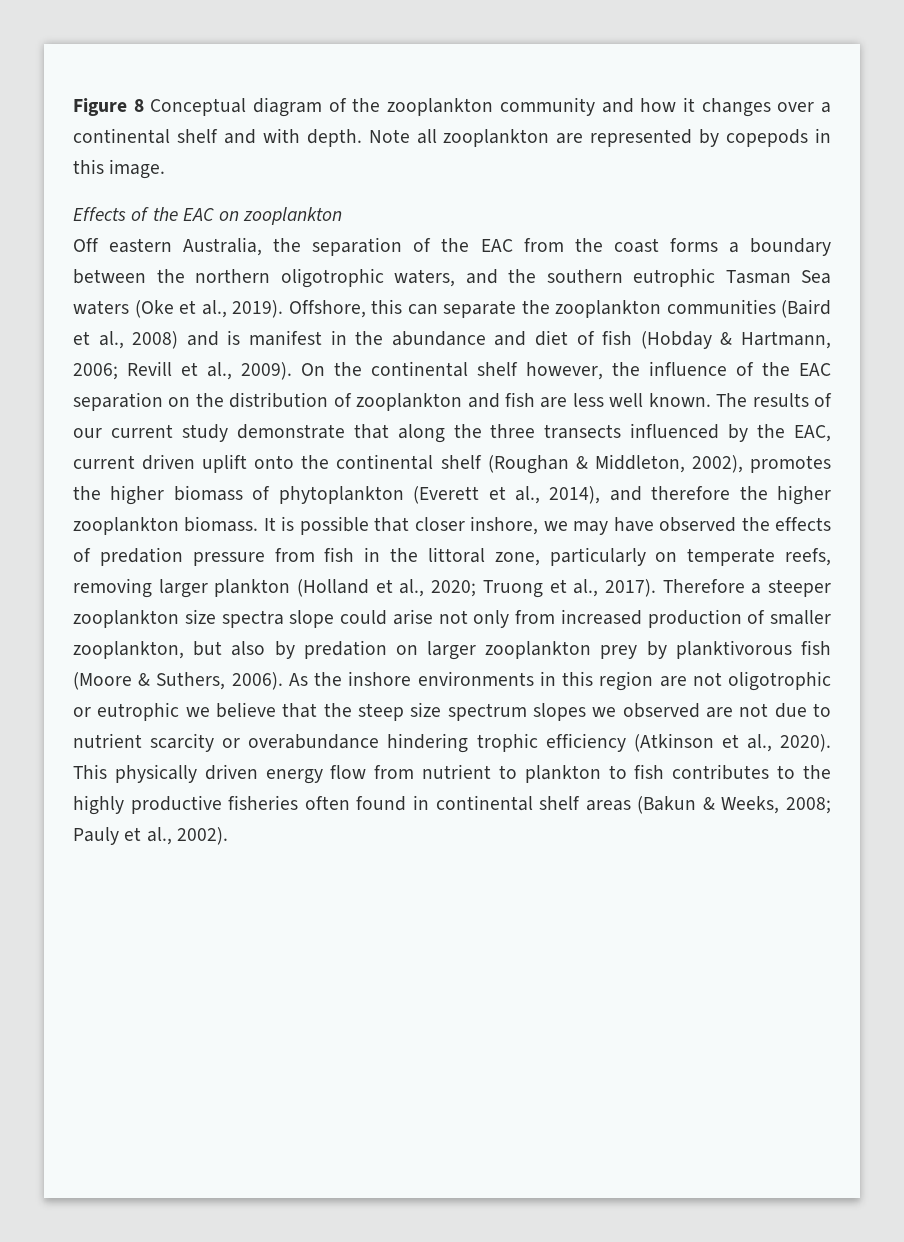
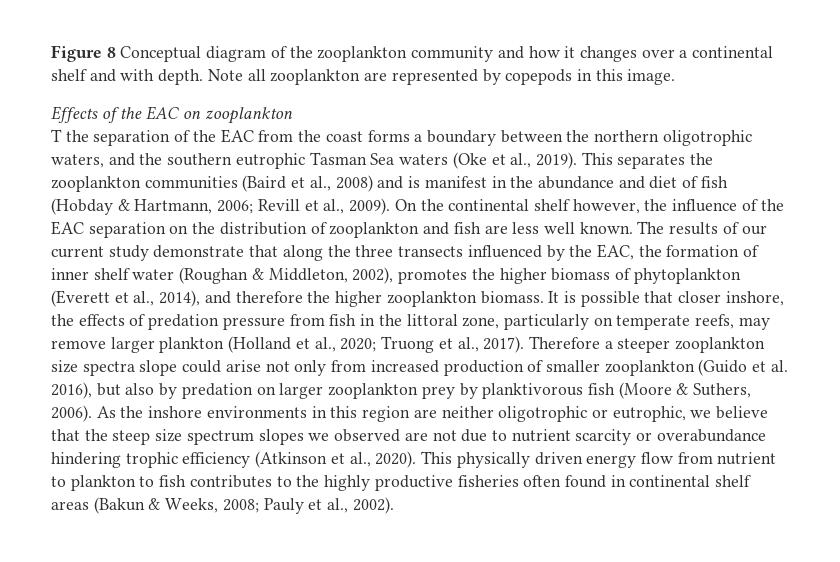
[73,237,263,256] Off eastern Australia, -> [51,129,62,142] T
[288,299,516,318] Offshore, this can separate -> [581,152,686,169] This separates
[73,454,482,473] current driven uplift onto the continental shelf -> [638,245,760,257] [51,268,175,280] the formation of inner shelf water
[543,517,737,535] we may have observed -> (784, 298) none
[73,578,152,598] removing -> [738,317,770,330] [51,340,106,349] may remove
[73,641,184,659] zooplankton, -> [604,359,788,376] [51,382,92,399] zooplankton (Guido et al. 2016),
[692,672,722,686] not -> [441,406,494,418] neither
[97,702,180,721] eutrophic -> [612,406,686,422] eutrophic,

